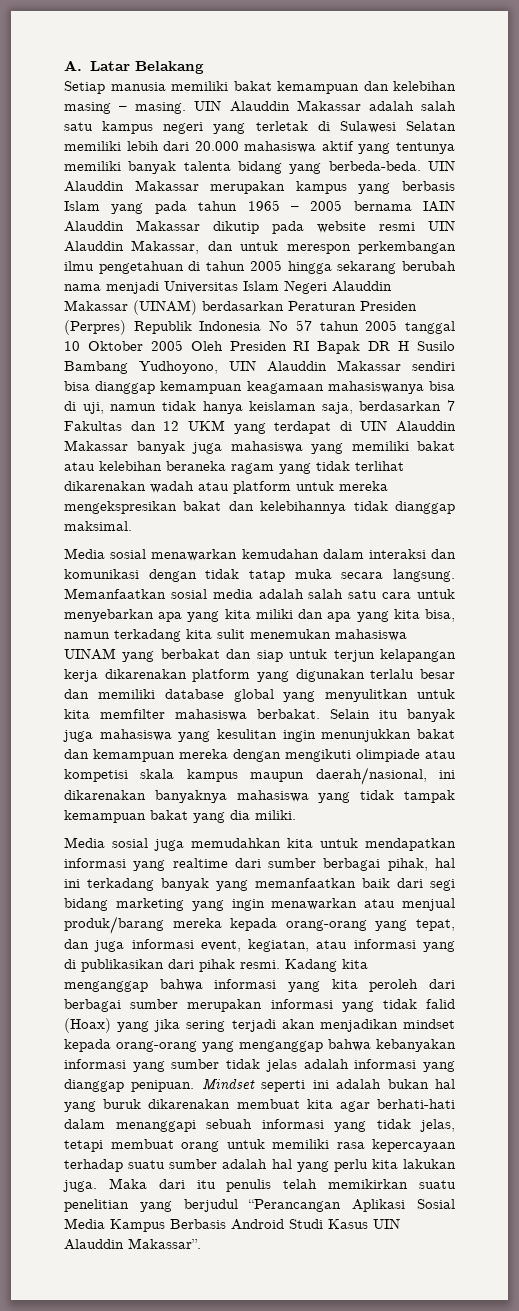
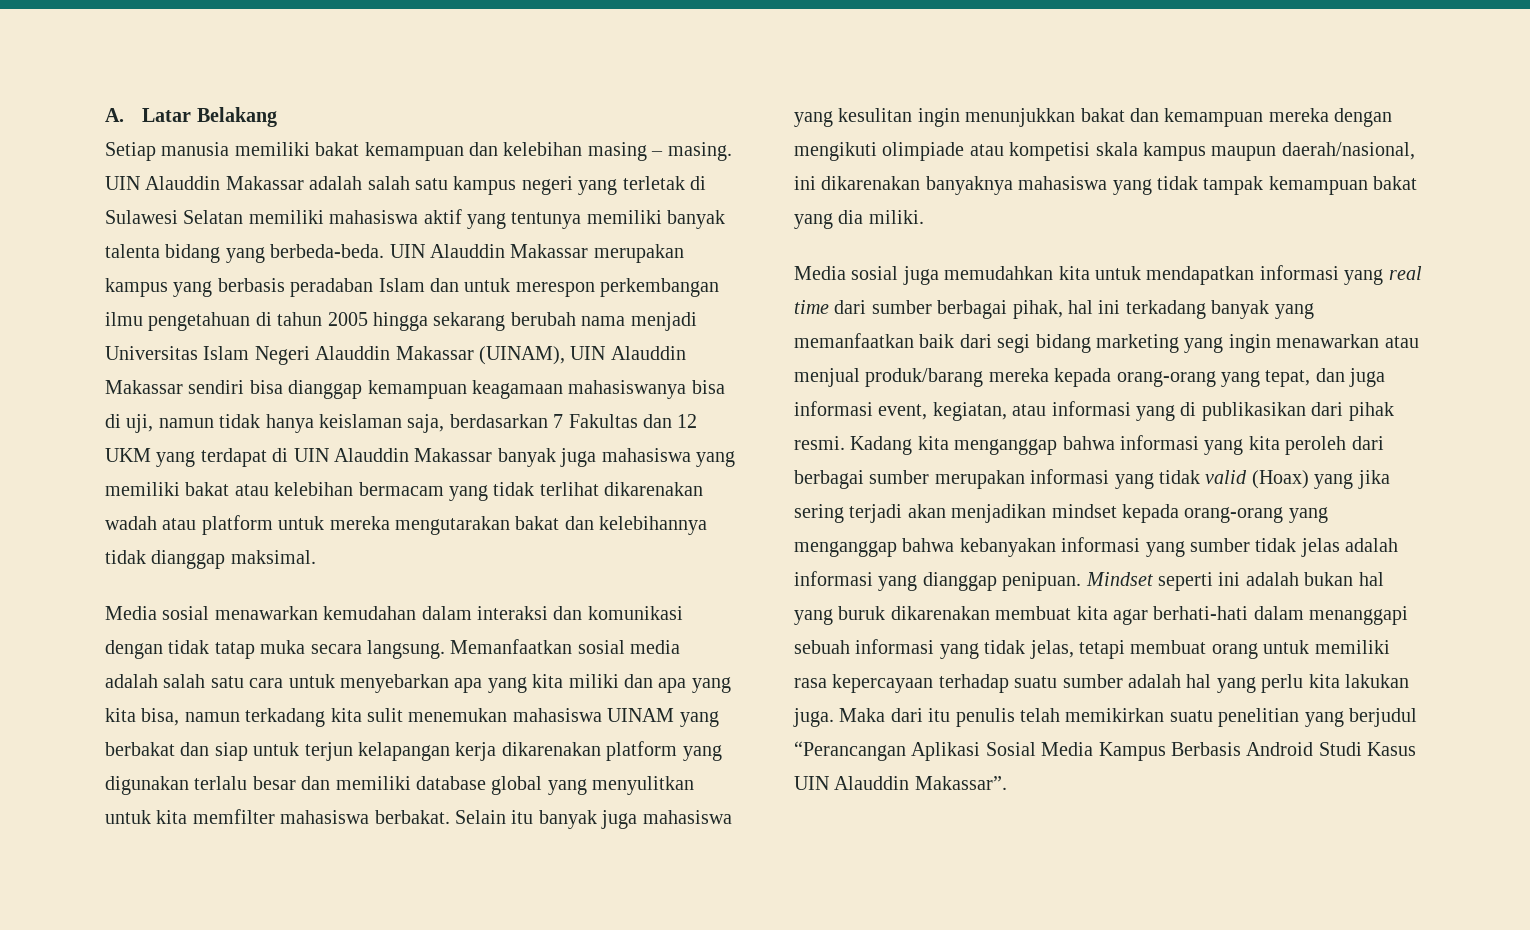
[126,141,239,151] lebih dari 20.000 -> (324, 217) none
[64,200,455,214] [64,220,455,234] [64,240,200,254] Islam yang pada tahun 1965 – 2005 bernama IAIN Alauddin Makassar dikutip pada website resmi UIN Alauddin Makassar, -> [290,278,425,297] peradaban Islam
[133,300,417,315] [64,320,455,335] [64,340,456,354] [64,361,218,374] (UINAM) berdasarkan Peraturan Presiden (Perpres) Republik Indonesia No 57 tahun 2005 tanggal 10 Oktober 2005 Oleh Presiden RI Bapak DR H Susilo Bambang Yudhoyono, -> [479,346,565,365] (UINAM),
[166,461,274,474] beraneka ragam -> [358,482,444,496] bermacam
[64,501,177,514] mengekspresikan -> [395,516,510,535] mengutarakan
[172,858,228,868] realtime -> [1388,266,1422,280] [794,300,829,314] real time
[426,999,456,1009] falid -> [1205,470,1248,484] valid

